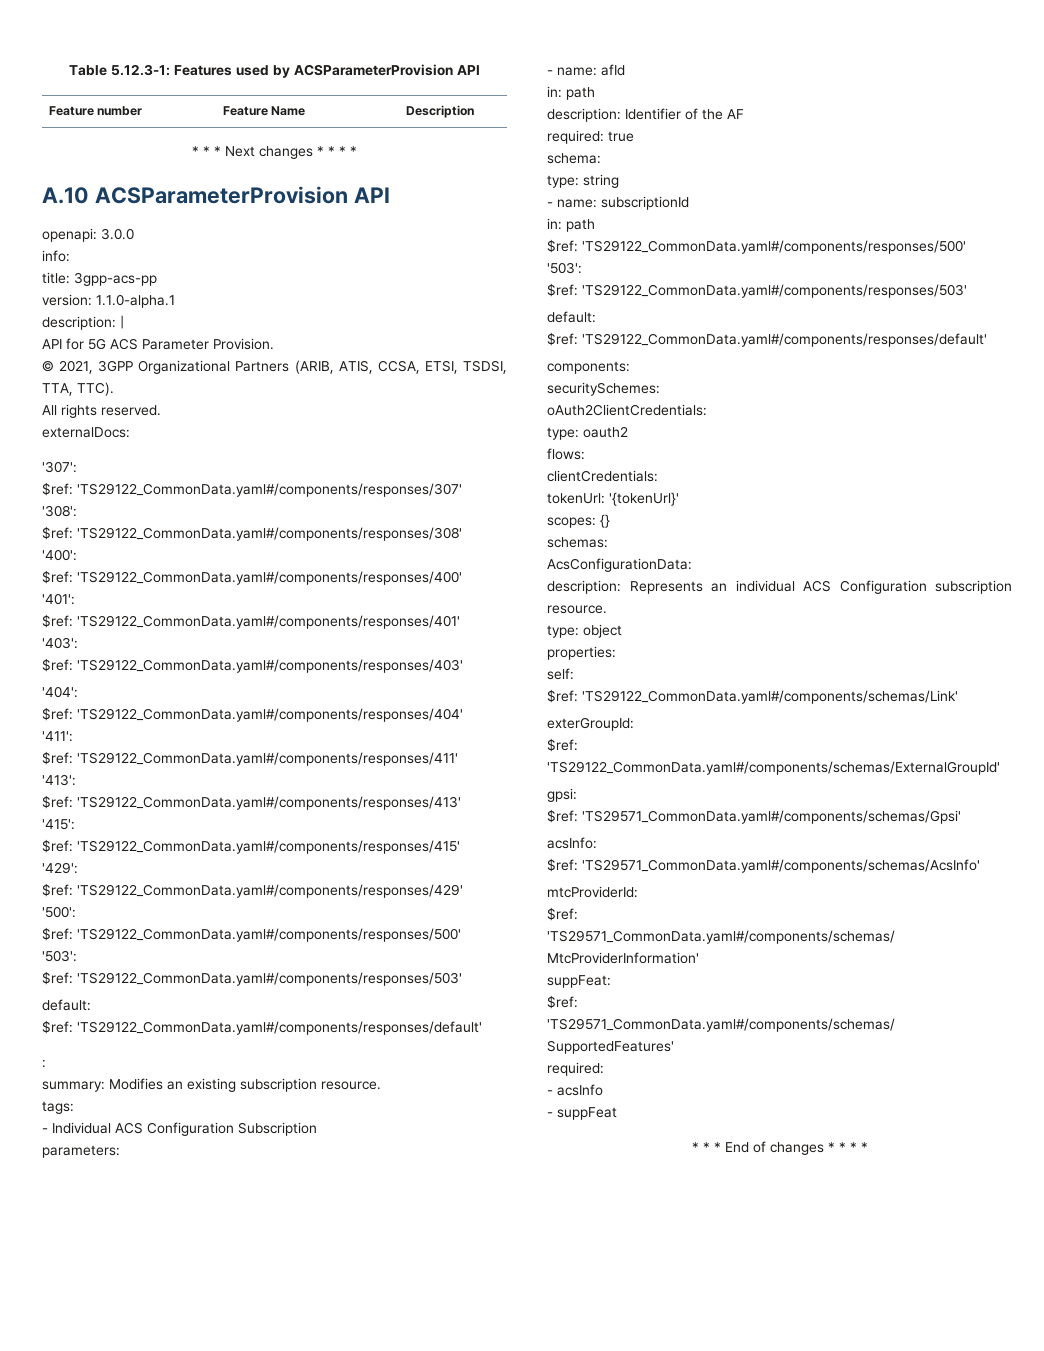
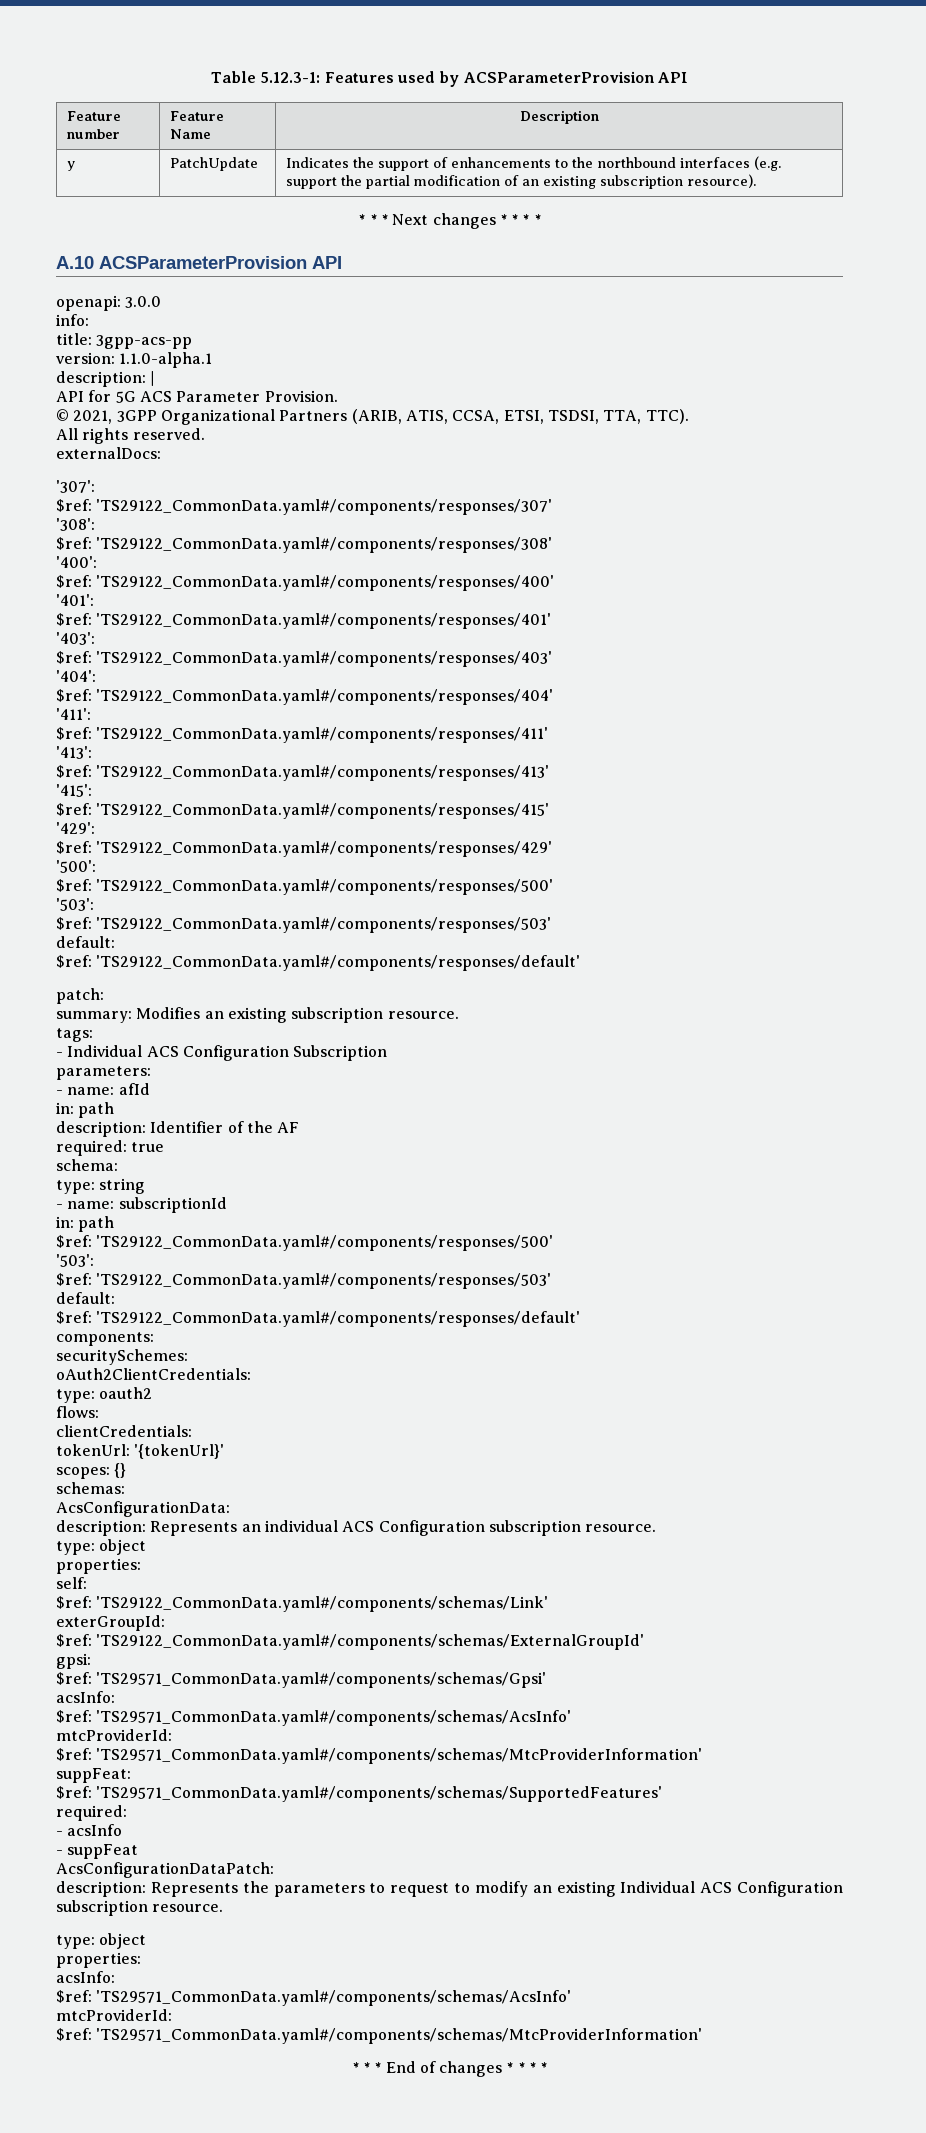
(474, 111) none -> [66,161,75,171] [169,157,258,171] [285,156,781,171] [285,174,756,189] // y | PatchUpdate | Indicates the support of enhancements to the northbound interfaces (e.g. support the partial modification of an existing subscription resource).
[42,1059,46,1068] : -> [56,988,104,1004] patch:
(617, 1113) none -> [56,1862,274,1878] [56,1881,843,1897] [56,1900,224,1916] [56,1933,147,1949] [56,1952,141,1968] [56,1971,115,1983] [56,1990,572,2006] [56,2009,172,2021] [56,2028,703,2044] // AcsConfigurationDataPatch: // description: Represents the parameters to request to modify an existing Individual ACS Configuration subscription resource. // type: object // properties: // acsInfo: // $ref: 'TS29571_CommonData.yaml#/components/schemas/AcsInfo' // mtcProviderId: // $ref: 'TS29571_CommonData.yaml#/components/schemas/MtcProviderInformation'

